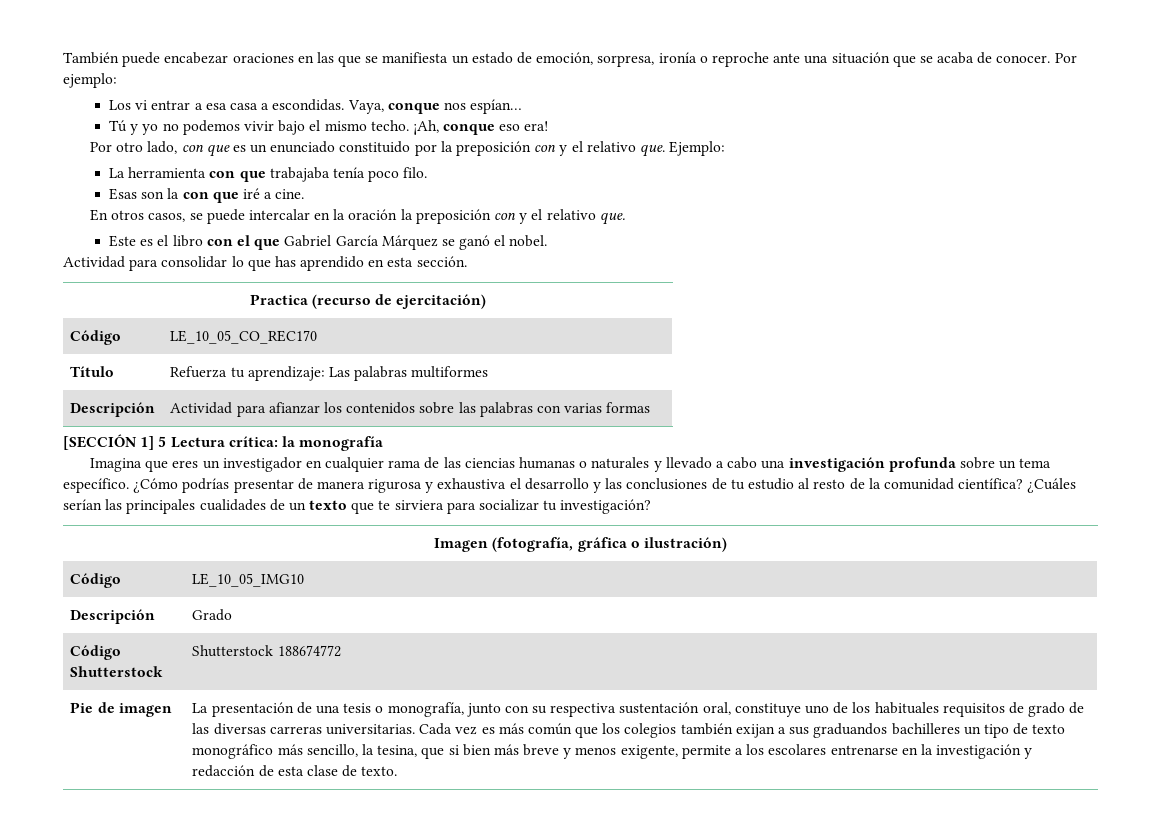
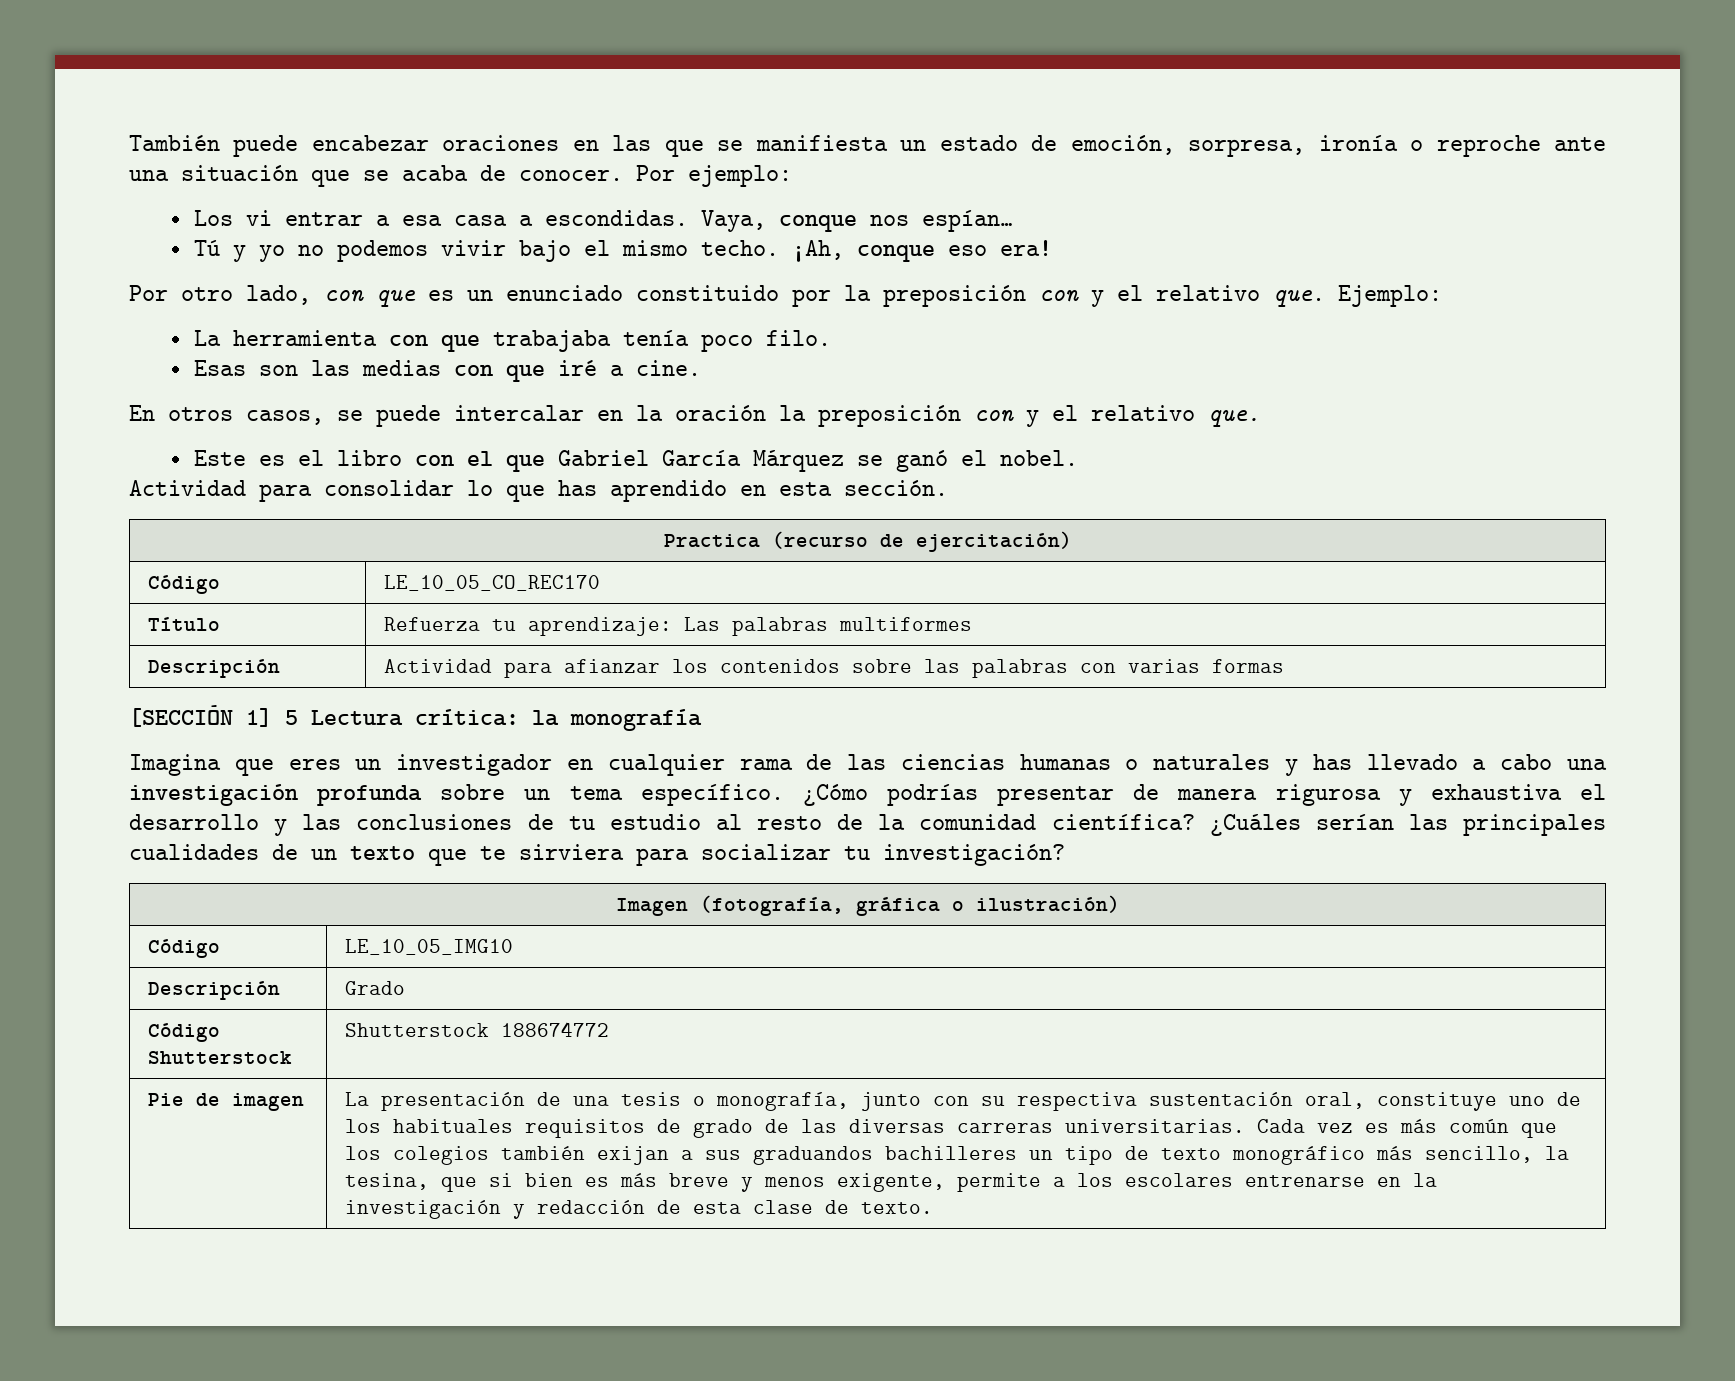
[167,188,180,199] la -> [310,360,441,376] las medias
(662, 466) none -> [1312,754,1352,770] has
(491, 750) none -> [584,1177,609,1187] es

